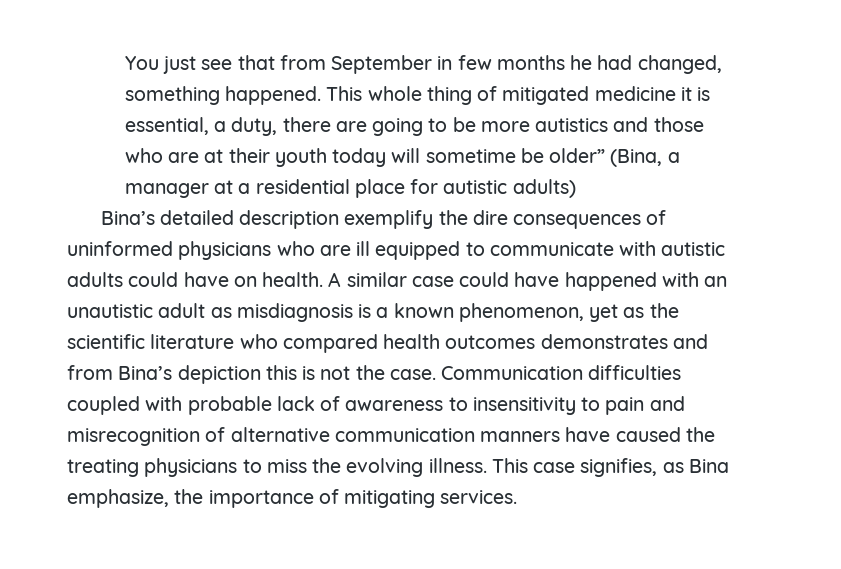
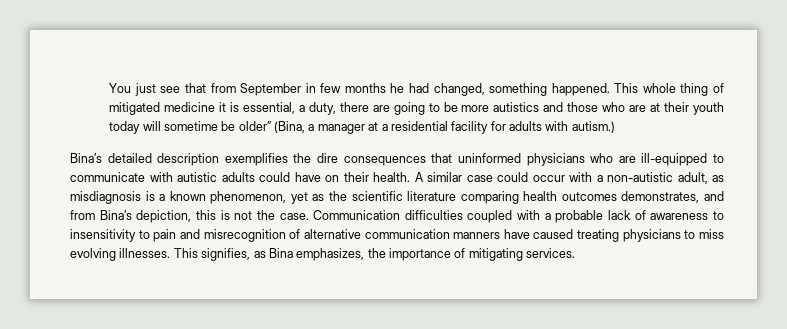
[354,179,576,198] place for autistic adults) -> [451,121,615,134] facility for adults with autism.)
[344,210,434,229] exemplify -> [224,153,288,166] exemplifies
[646,210,667,225] of -> [431,153,453,163] that
[356,241,461,260] ill equipped -> [641,153,708,166] ill-equipped
(257, 281) none -> [343,172,369,182] their
[514,272,728,291] [67,303,206,318] have happened with an unautistic adult -> [532,172,708,184] occur with a non-autistic adult,
[239,334,378,353] who compared -> [460,191,519,204] comparing
[540,334,668,349] demonstrates -> [621,191,700,203] demonstrates,
[177,365,261,384] depiction -> [136,210,192,223] depiction,
(183, 403) none -> [544,213,551,220] a
[685,427,715,442] the -> (574, 234) none
[312,458,576,477] the evolving illness. This case -> [70,248,198,261] evolving illnesses. This
[67,489,169,508] emphasize, -> [296,248,365,261] emphasizes,

